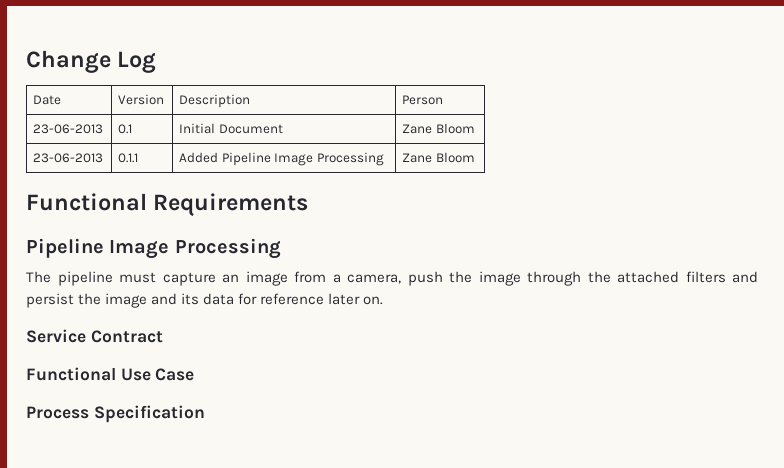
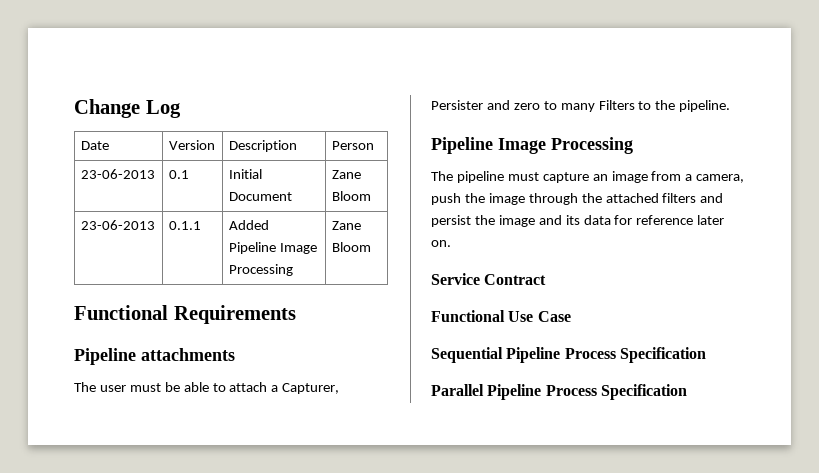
(309, 204) none -> [74,348,235,365] [74,382,340,394] [431,100,731,112] // Pipeline attachments // The user must be able to attach a Capturer, Persister and zero to many Filters to the pipeline.
[26,405,205,423] Process Specification -> [431,347,706,363] [431,384,687,400] Sequential Pipeline Process Specification // Parallel Pipeline Process Specification

